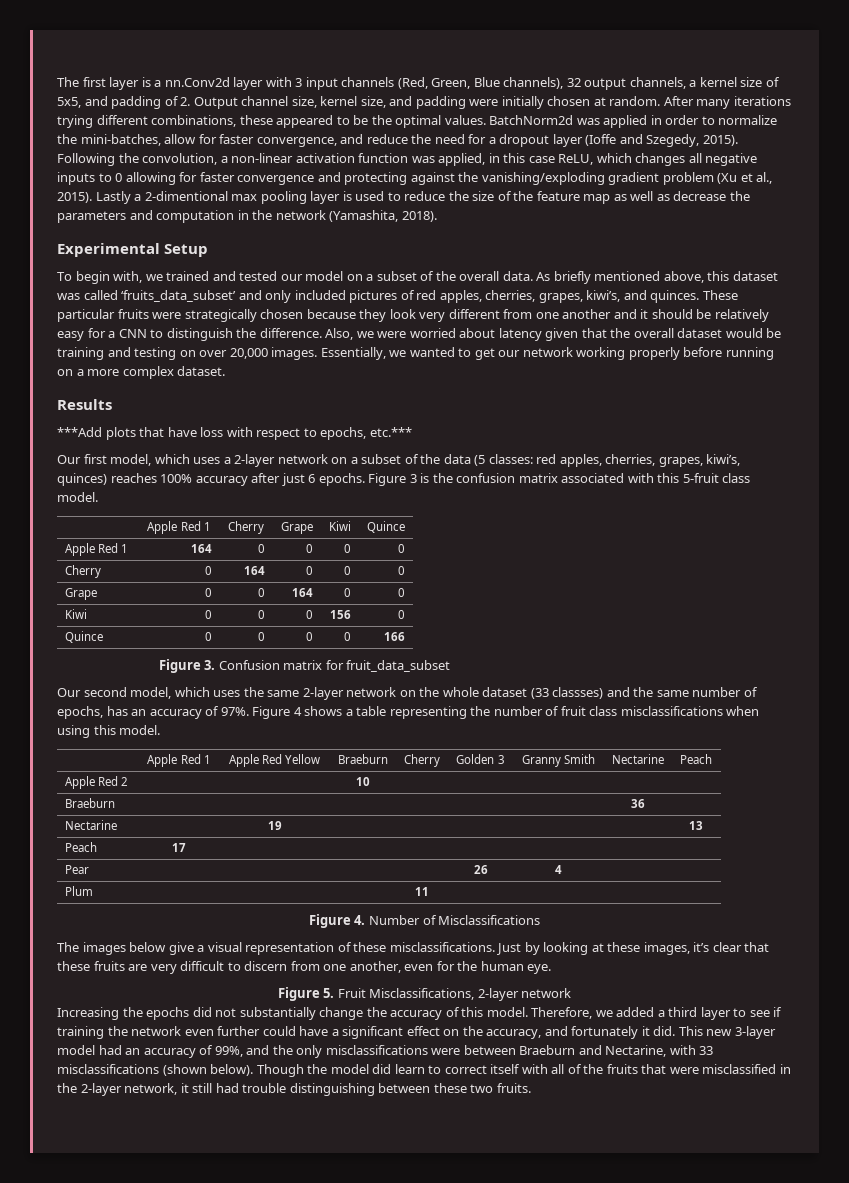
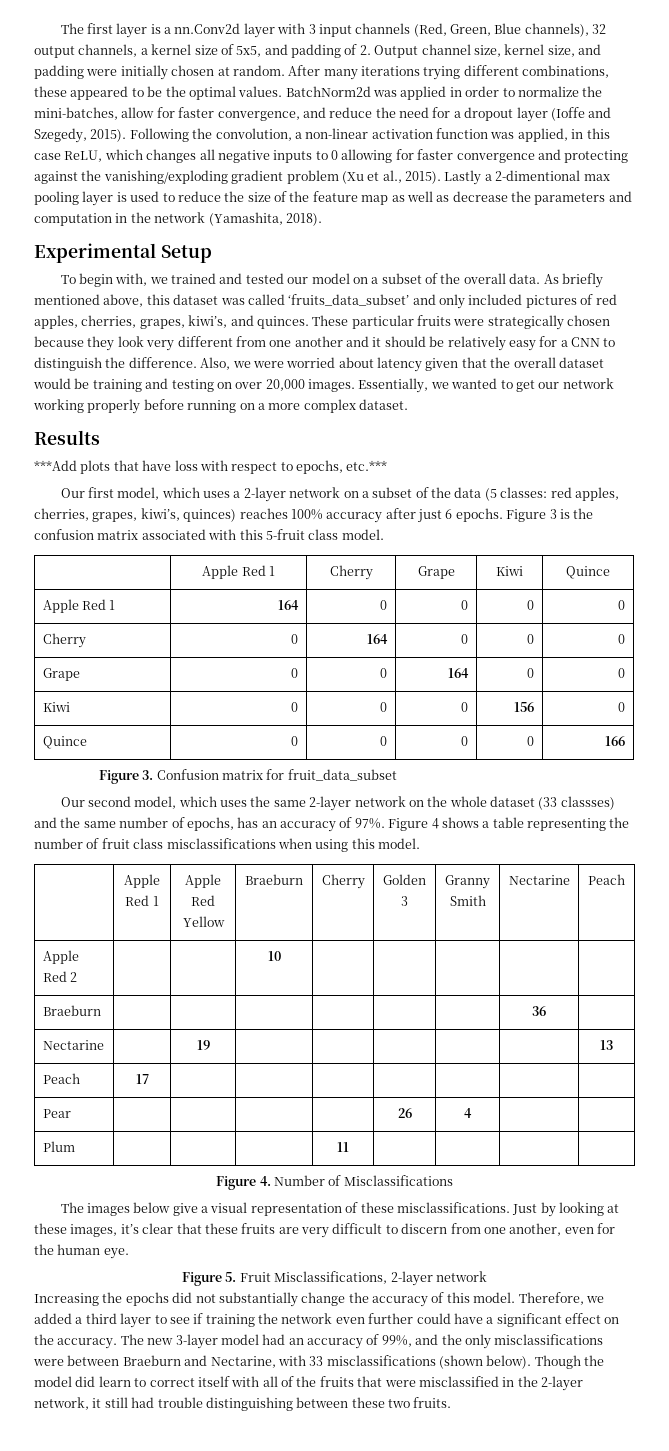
[486,1026,703,1039] accuracy, and fortunately it did. This -> [57,1334,144,1349] accuracy. The

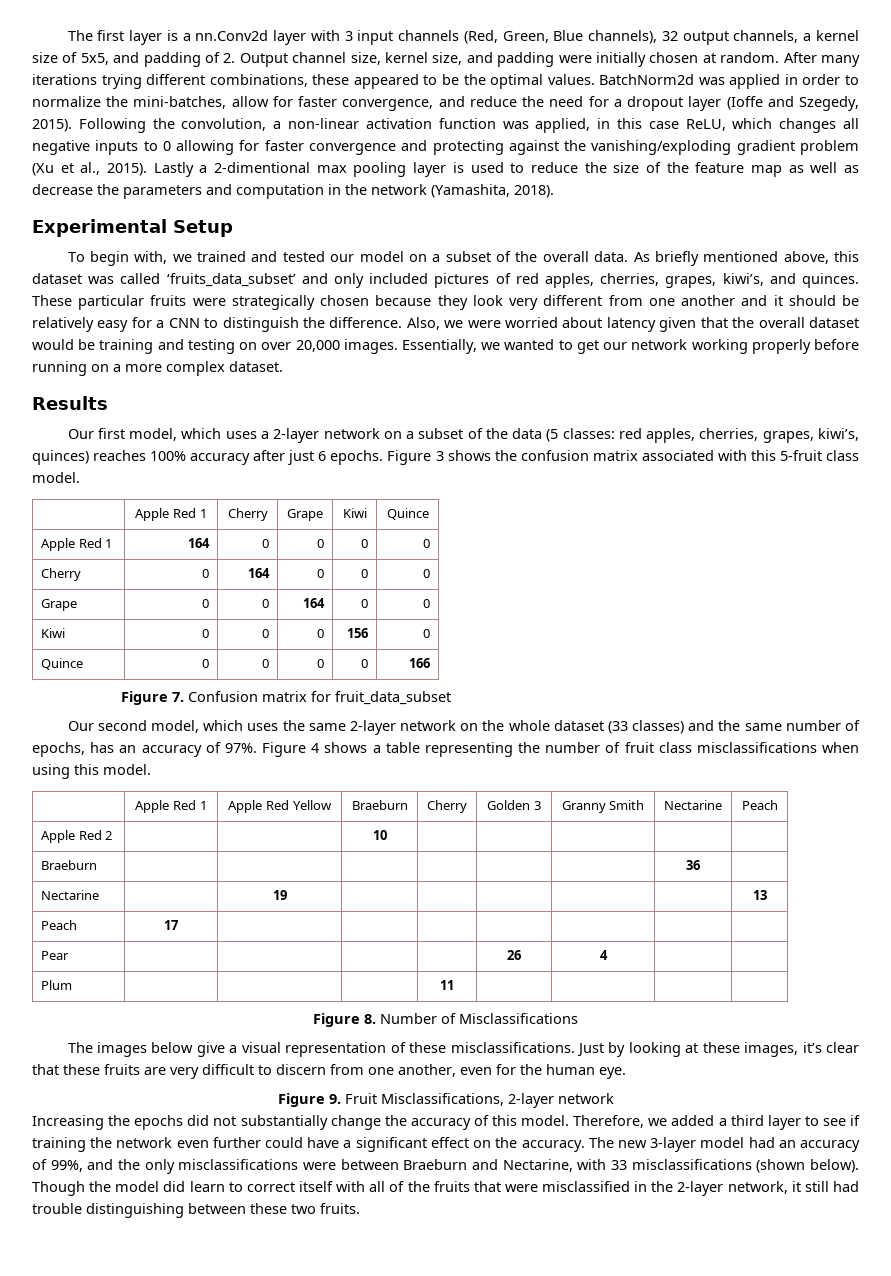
[34,460,388,474] // ***Add plots that have loss with respect to epochs, etc.*** -> (108, 403) none
[559,509,570,519] is -> [447,450,491,461] shows
[142,770,154,780] 3. -> [172,692,185,702] 7.
[560,796,615,810] classses) -> [632,720,685,734] classes)
[259,1176,271,1186] 4. -> [364,1014,376,1024] 8.
[225,1272,237,1282] 5. -> [328,1094,341,1104] 9.

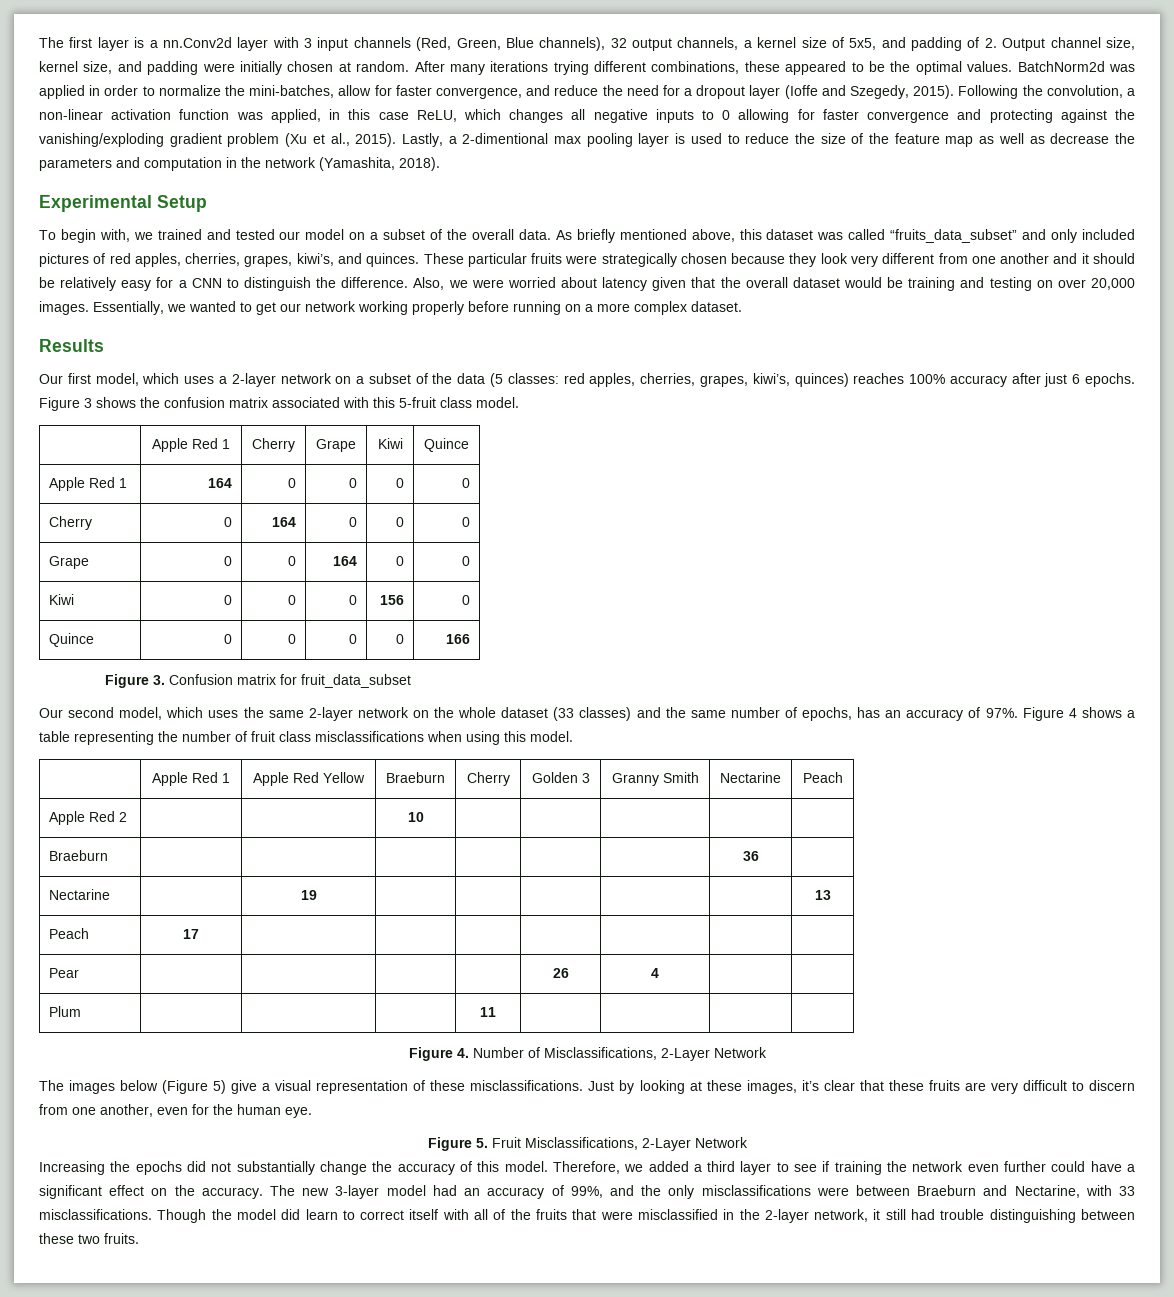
[153,162,194,177] Lastly -> [401,133,443,147] Lastly,
[166,273,296,287] ‘fruits_data_subset’ -> [890,229,1018,243] “fruits_data_subset”
[172,692,185,702] 7. -> [153,675,166,685] 3.
[364,1014,376,1024] 8. -> [456,1048,469,1058] 4.
[459,1013,578,1024] Misclassifications -> [543,1047,767,1061] Misclassifications, 2-Layer Network
(194, 1047) none -> [162,1080,227,1094] (Figure 5)
[328,1094,341,1104] 9. -> [475,1138,488,1148] 5.
[507,1093,614,1108] 2-layer network -> [641,1137,748,1151] 2-Layer Network
[631,1159,859,1173] misclassifications (shown below). -> [39,1209,152,1220] misclassifications.

